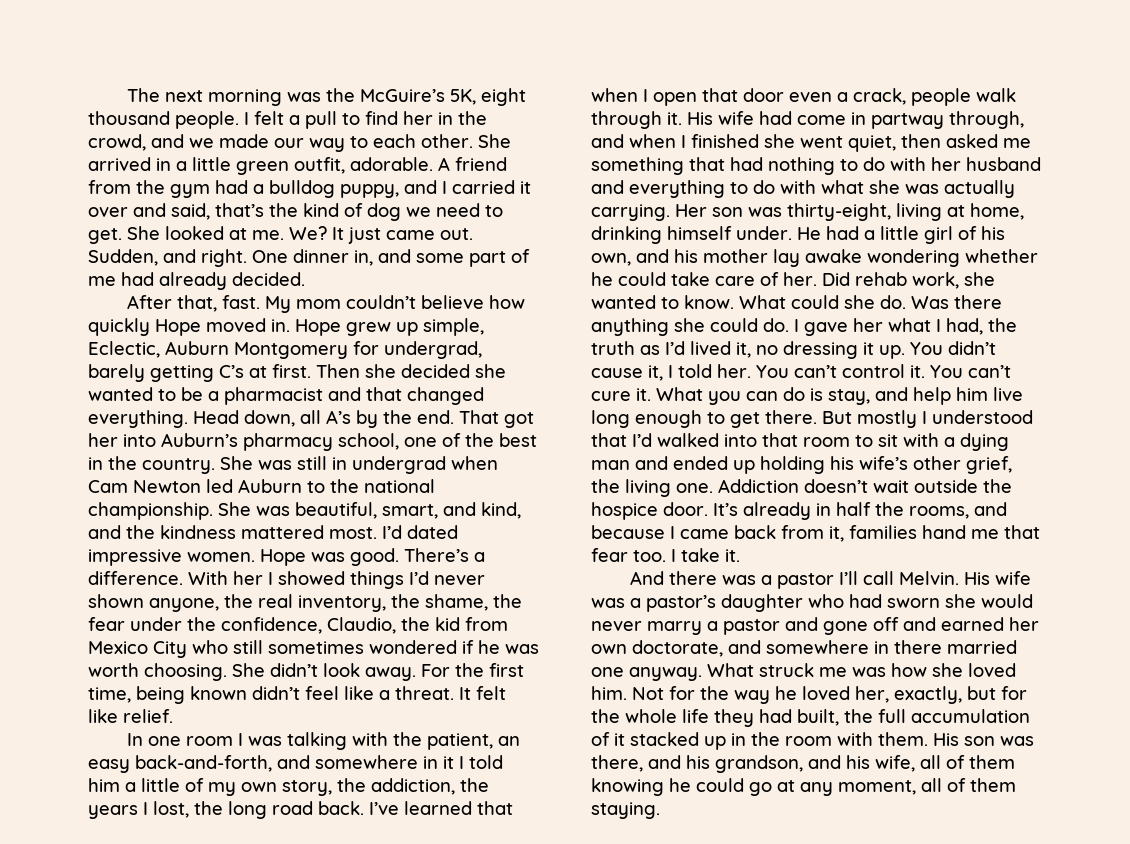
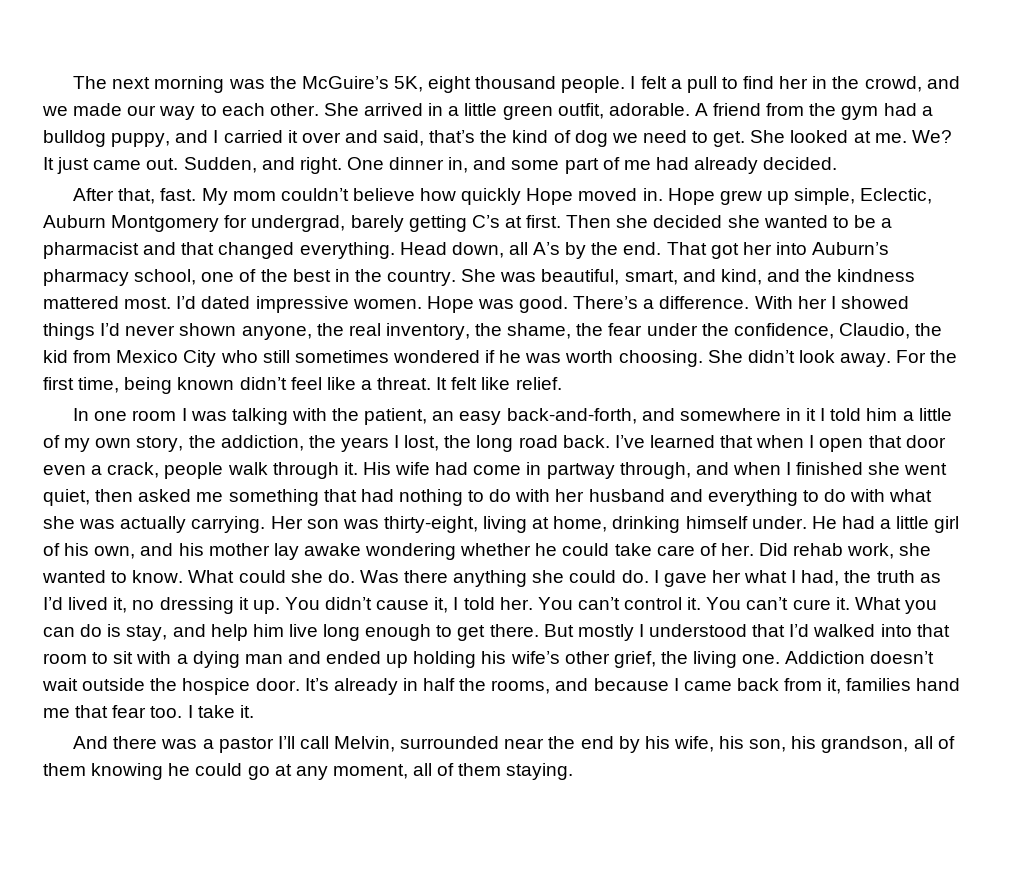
[297,456,498,474] [88,479,435,493] [88,502,290,520] still in undergrad when Cam Newton led Auburn to the national championship. She was -> (537, 277) none
[899,571,1032,585] [591,594,1033,612] [591,617,1039,635] [591,640,1017,657] [591,663,1016,681] [591,686,1027,704] [591,709,1030,727] [591,732,1034,750] [591,755,915,773] Melvin. His wife was a pastor’s daughter who had sworn she would never marry a pastor and gone off and earned her own doctorate, and somewhere in there married one anyway. What struck me was how she loved him. Not for the way he loved her, exactly, but for the whole life they had built, the full accumulation of it stacked up in the room with them. His son was there, and his grandson, and his wife, -> [334,736,909,753] Melvin, surrounded near the end by his wife, his son, his grandson,

